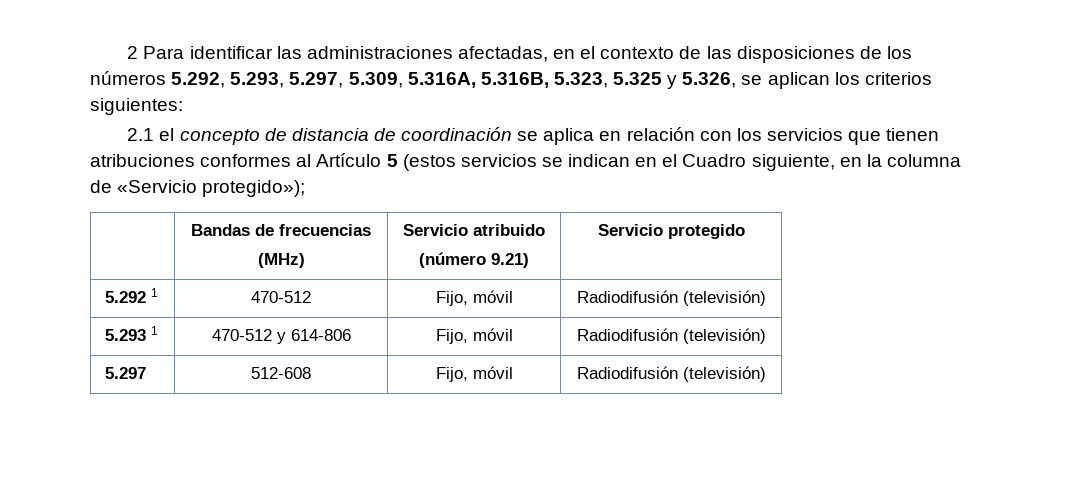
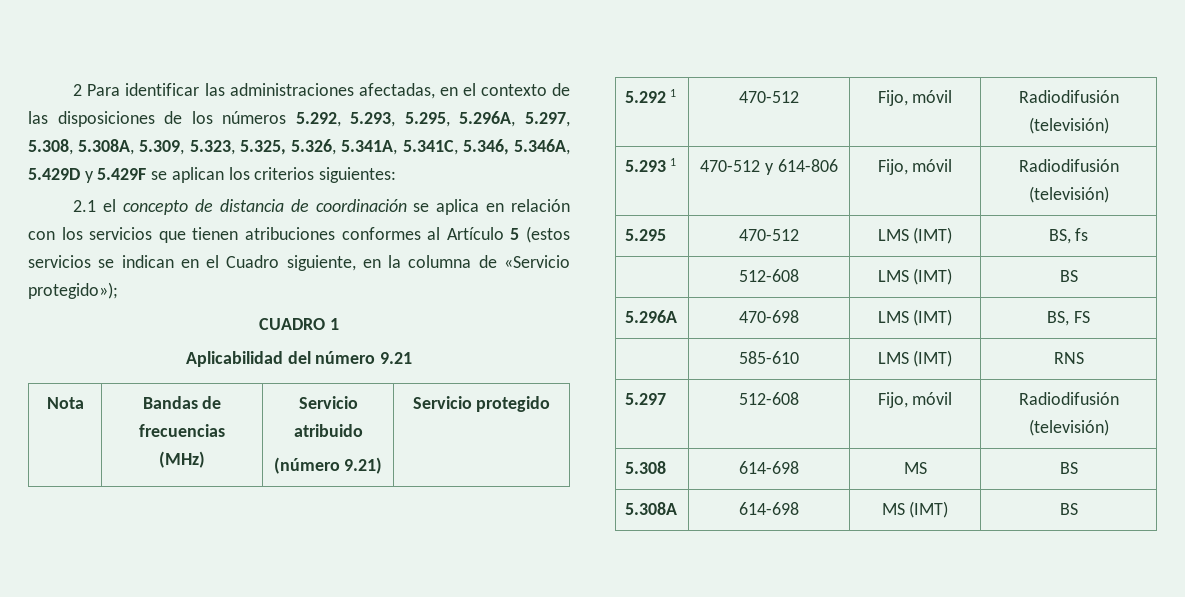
[289,72,737,89] 5.297, 5.309, 5.316A, 5.316B, 5.323, 5.325 y 5.326, -> [404,111,570,127] [28,139,570,155] [28,168,147,183] 5.295, 5.296A, 5.297, 5.308, 5.308A, 5.309, 5.323, 5.325, 5.326, 5.341A, 5.341C, 5.346, 5.346A, 5.429D y 5.429F
(306, 188) // -> [259,318,339,330] [185,351,413,367] [46,397,84,409] // CUADRO 1 // Aplicabilidad del número 9.21 // Nota
(766, 336) none -> [624,229,666,241] [739,229,799,241] [877,227,953,244] [1048,228,1089,244] [739,269,799,282] [877,268,953,285] [1059,270,1078,282] [624,310,677,323] [739,310,799,323] [877,309,953,326] [1047,311,1090,326] [739,351,799,364] [877,350,953,367] [1053,352,1084,364] // 5.295 | 470-512 | LMS (IMT) | BS, fs // | 512-608 | LMS (IMT) | BS // 5.296A | 470-698 | LMS (IMT) | BS, FS // | 585-610 | LMS (IMT) | RNS
(766, 374) none -> [624,461,666,474] [739,461,799,474] [903,462,927,474] [1059,462,1078,474] [624,502,677,515] [739,502,799,515] [881,501,949,518] [1059,503,1078,515] // 5.308 | 614-698 | MS | BS // 5.308A | 614-698 | MS (IMT) | BS

